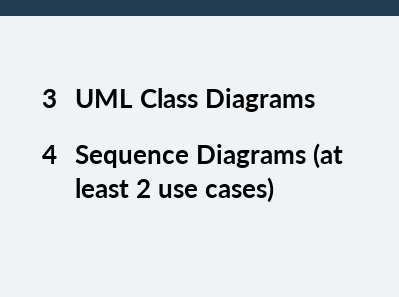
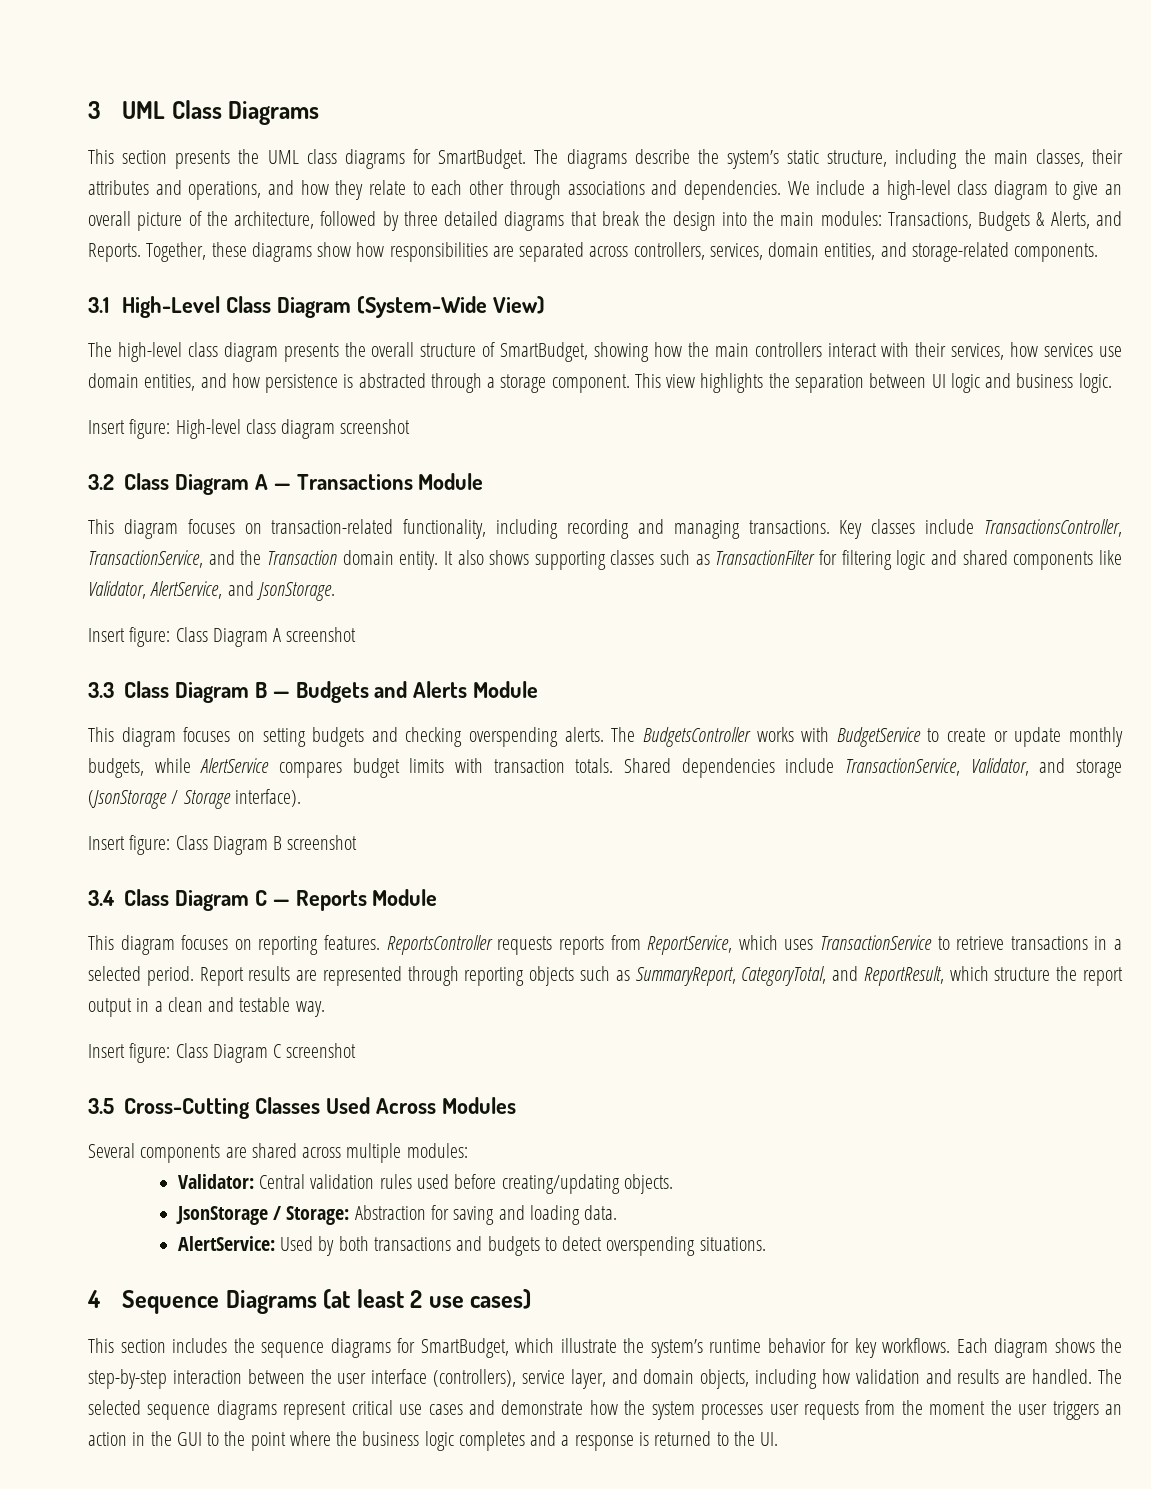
(316, 100) none -> [88,149,1123,169] [88,180,1122,200] [88,211,1122,231] [88,242,1099,262] [88,296,545,318] [88,342,1123,362] [88,373,1112,393] [88,419,411,439] [88,473,484,495] [88,519,1122,539] [88,550,1123,570] [88,581,335,601] [88,627,357,647] [88,681,539,703] [88,727,1124,747] [88,758,1122,778] [88,789,301,809] [88,835,358,855] [88,889,438,911] [88,935,1122,955] [88,966,1124,986] [88,997,325,1017] [88,1043,357,1063] [88,1097,516,1119] [88,1143,468,1163] [177,1174,673,1194] [175,1205,618,1225] [177,1236,766,1256] // This section presents the UML class diagrams for SmartBudget. The diagrams describe the system’s static structure, including the main classes, their attributes and operations, and how they relate to each other through associations and dependencies. We include a high-level class diagram to give an overall picture of the architecture, followed by three detailed diagrams that break the design into the main modules: Transactions, Budgets & Alerts, and Reports. Together, these diagrams show how responsibilities are separated across controllers, services, domain entities, and storage-related components. // 3.1 High-Level Class Diagram (System-Wide View) // The high-level class diagram presents the overall structure of SmartBudget, showing how the main controllers interact with their services, how services use domain entities, and how persistence is abstracted through a storage component. This view highlights the separation between UI logic and business logic. // Insert figure: High-level class diagram screenshot // 3.2 Class Diagram A — Transactions Module // This diagram focuses on transaction-related functionality, including recording and managing transactions. Key classes include TransactionsController, TransactionService, and the Transaction domain entity. It also shows supporting classes such as TransactionFilter for filtering logic and shared components like Validator, AlertService, and JsonStorage. // Insert figure: Class Diagram A screenshot // 3.3 Class Diagram B — Budgets and Alerts Module // This diagram focuses on setting budgets and checking overspending alerts. The BudgetsController works with BudgetService to create or update monthly budgets, while AlertService compares budget limits with transaction totals. Shared dependencies include TransactionService, Validator, and storage (JsonStorage / Storage interface). // Insert figure: Class Diagram B screenshot // 3.4 Class Diagram C — Reports Module // This diagram focuses on reporting features. ReportsController requests reports from ReportService, which uses TransactionService to retrieve transactions in a selected period. Report results are represented through reporting objects such as SummaryReport, CategoryTotal, and ReportResult, which structure the report output in a clean and testable way. // Insert figure: Class Diagram C screenshot // 3.5 Cross-Cutting Classes Used Across Modules // Several components are shared across multiple modules: // Validator: Central validation rules used before creating/updating objects. // JsonStorage / Storage: Abstraction for saving and loading data. // AlertService: Used by both transactions and budgets to detect overspending situations.
(275, 190) none -> [88,1338,1122,1358] [88,1369,1123,1389] [88,1400,1123,1420] [88,1431,779,1451] // This section includes the sequence diagrams for SmartBudget, which illustrate the system’s runtime behavior for key workflows. Each diagram shows the step-by-step interaction between the user interface (controllers), service layer, and domain objects, including how validation and results are handled. The selected sequence diagrams represent critical use cases and demonstrate how the system processes user requests from the moment the user triggers an action in the GUI to the point where the business logic completes and a response is returned to the UI.

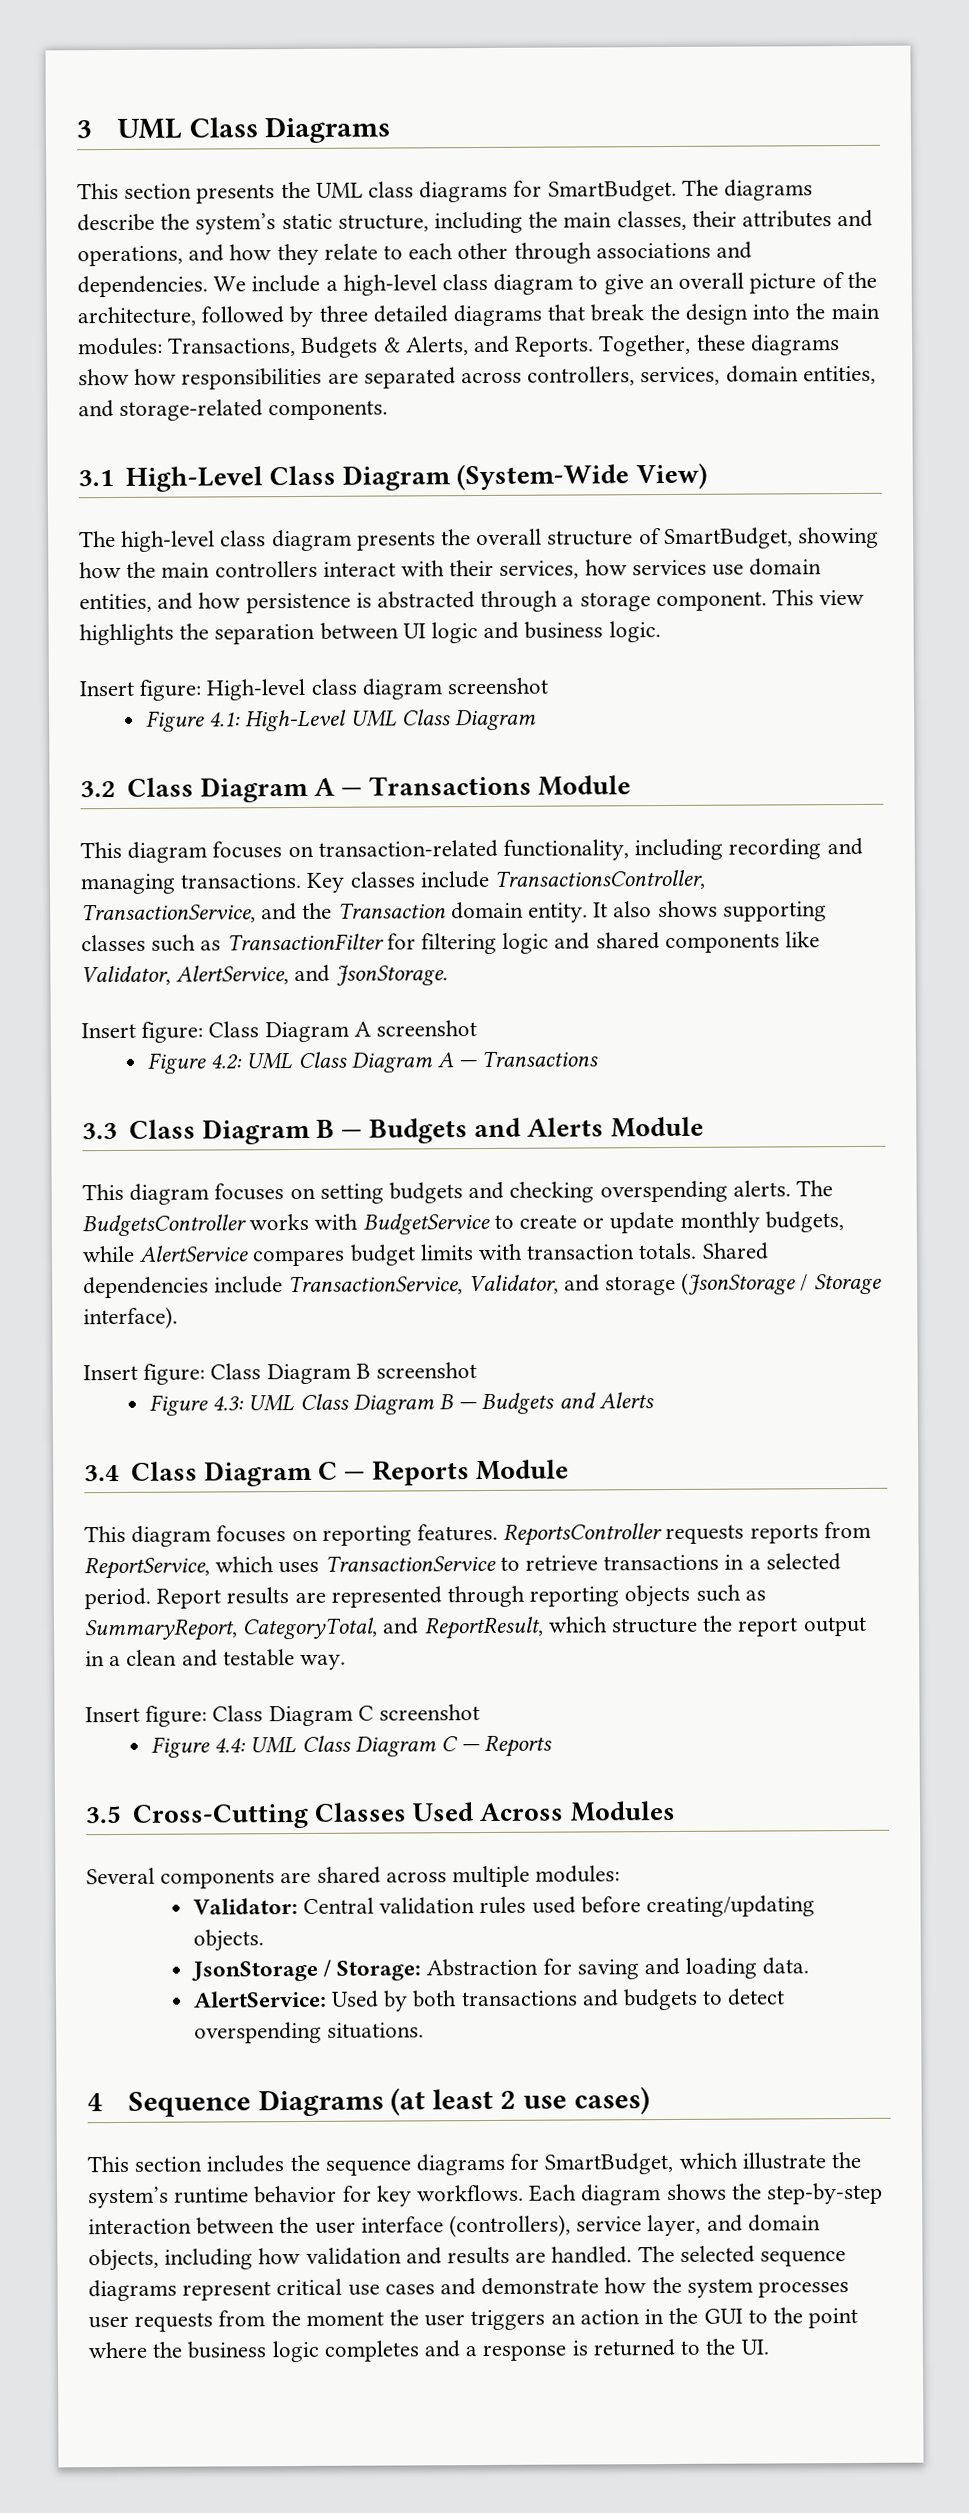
(411, 426) none -> [146,709,538,732] // Figure 4.1: High-Level UML Class Diagram
(357, 634) none -> [147,1050,599,1074] // Figure 4.2: UML Class Diagram A — Transactions
(358, 842) none -> [149,1392,654,1416] // Figure 4.3: UML Class Diagram B — Budgets and Alerts
(357, 1050) none -> [151,1734,553,1758] // Figure 4.4: UML Class Diagram C — Reports

